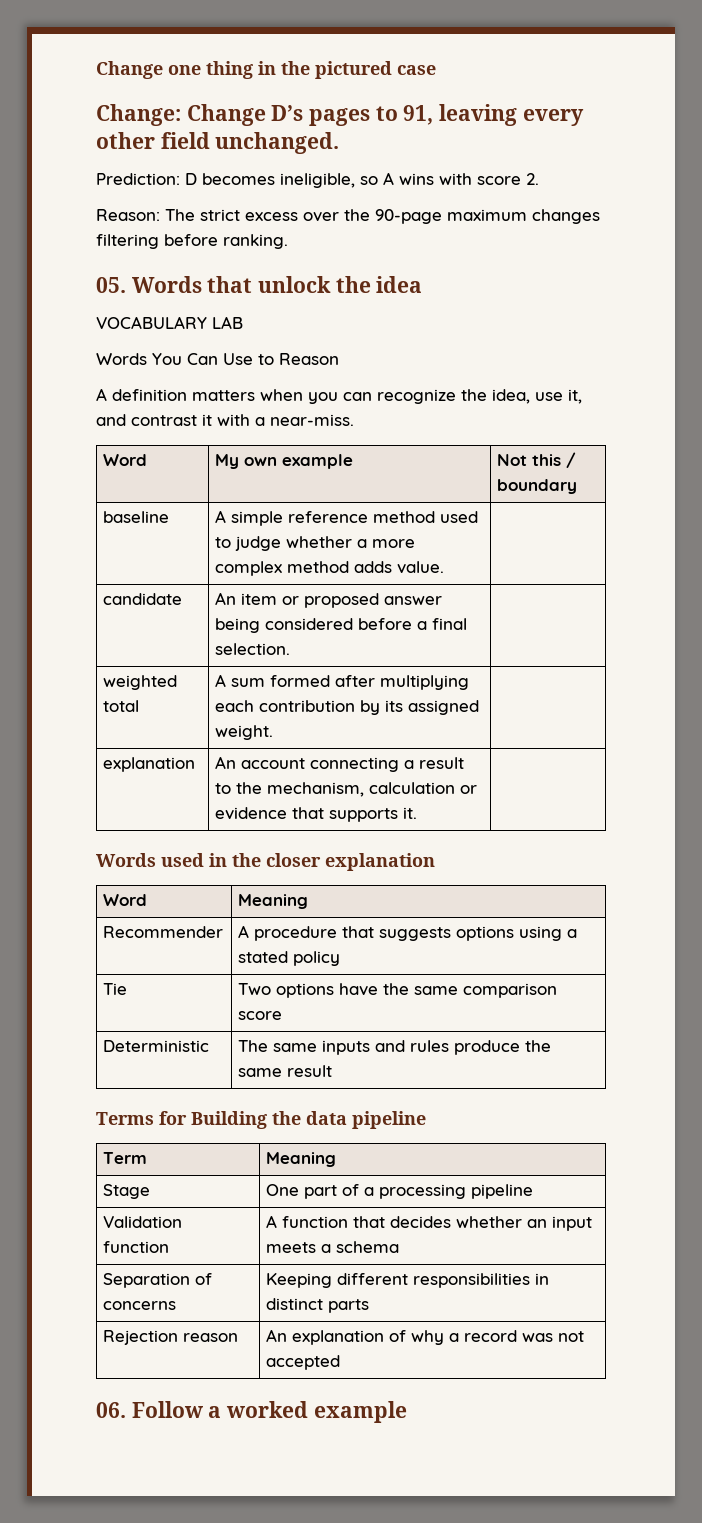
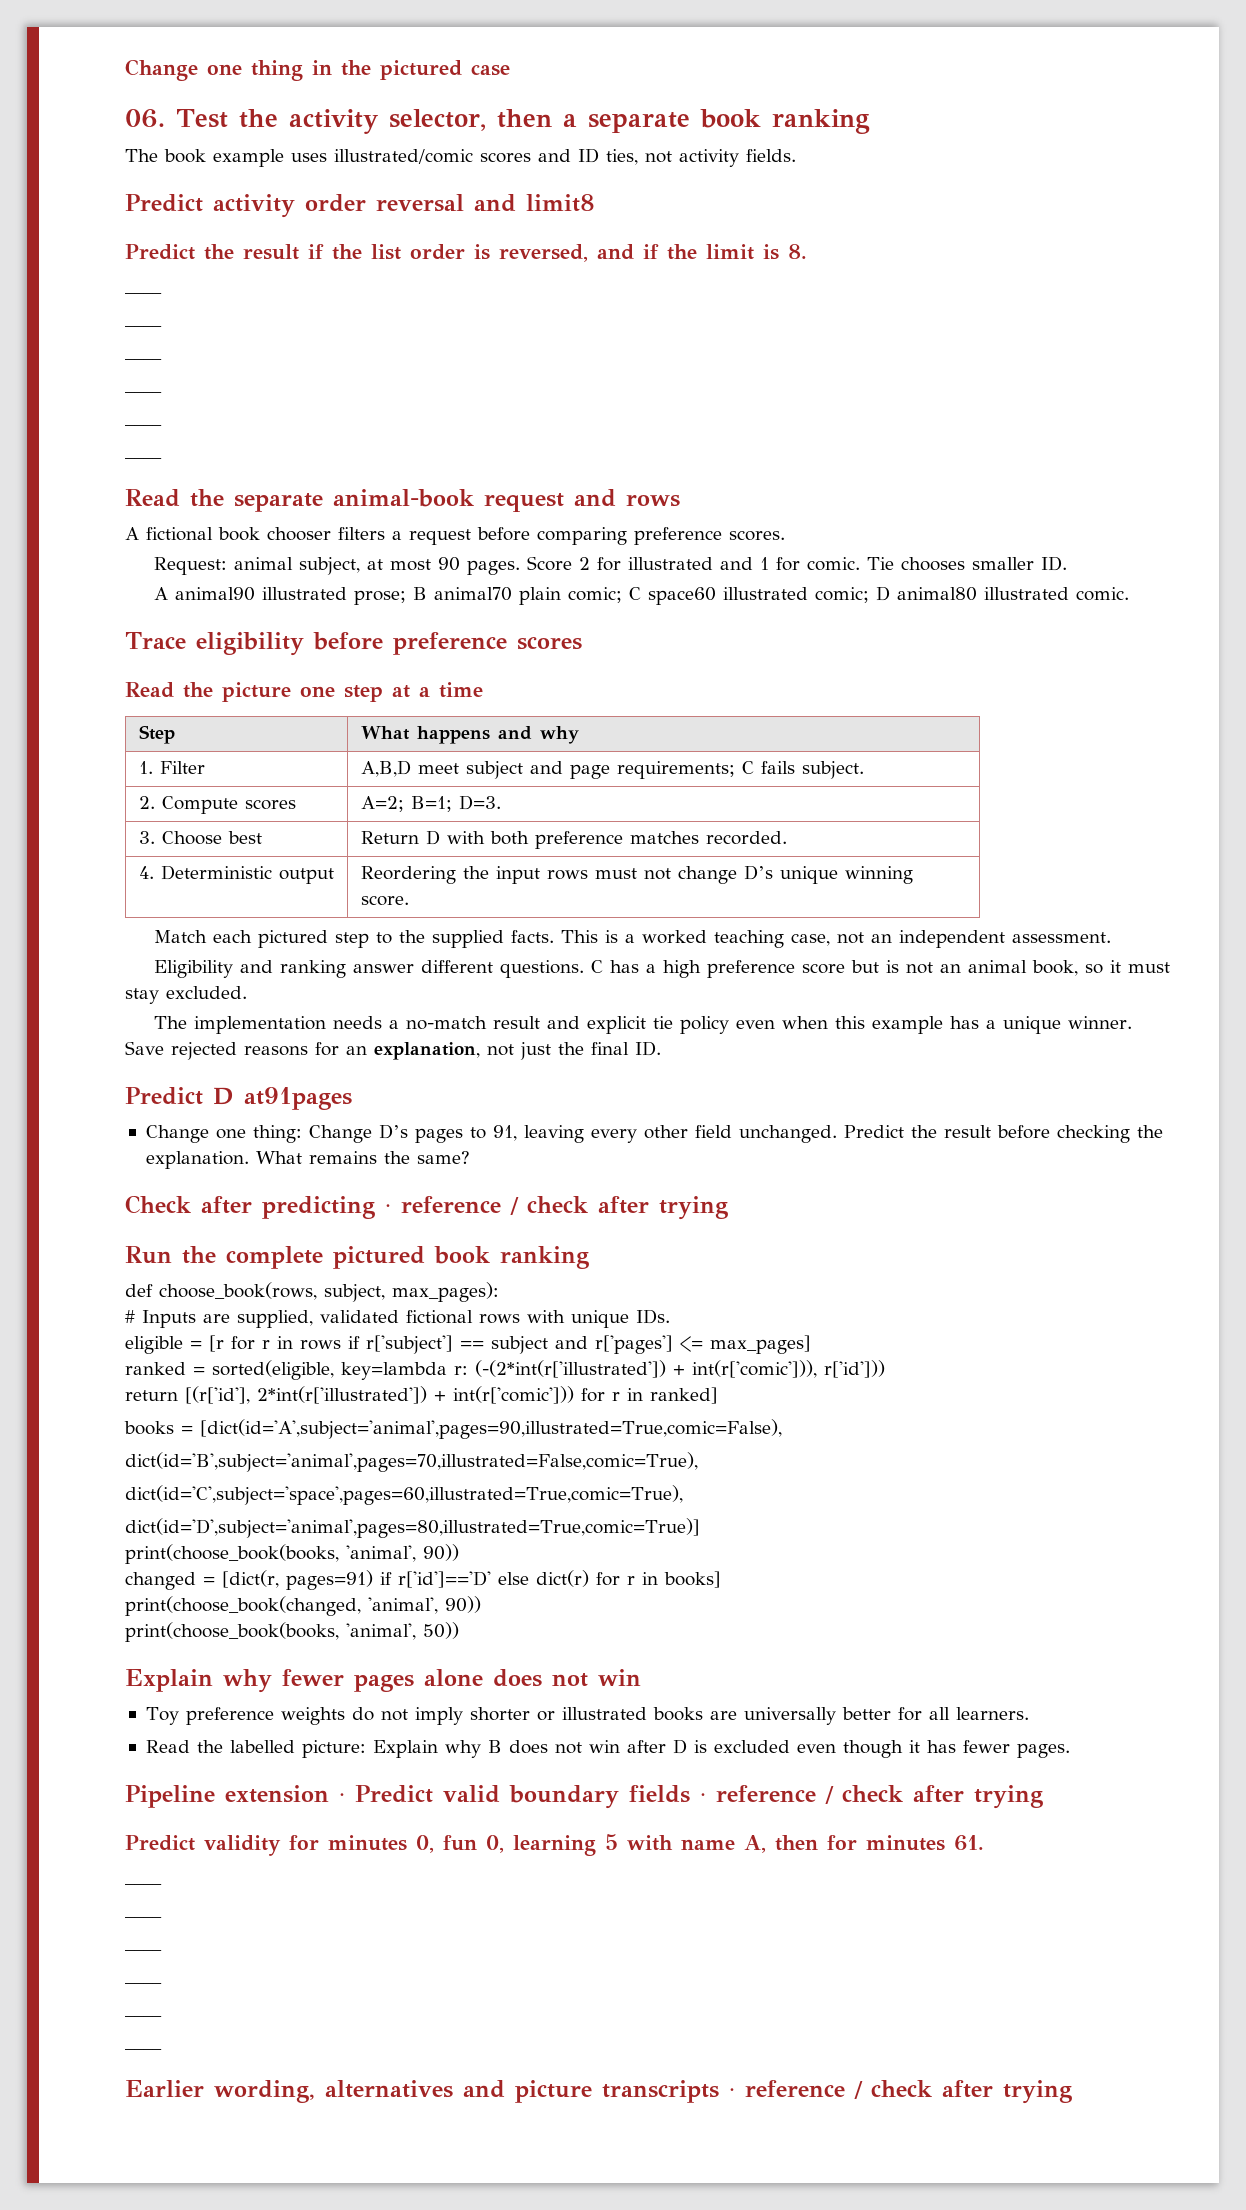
[96,104,181,126] Change: -> [125,109,870,134] [125,148,796,167] [125,194,595,218] [125,244,807,262] [125,292,162,294] [125,325,162,327] [125,358,162,360] [125,391,162,393] [125,424,162,426] [125,457,162,459] [125,489,680,512] [125,527,785,545] [154,556,1068,575] [154,586,1130,605] [125,632,582,656] [125,682,483,702] [138,725,175,744] [360,726,579,744] [138,761,205,774] [360,760,864,779] [138,796,296,814] [360,795,501,812] [138,831,262,845] [360,830,787,849] [138,865,334,884] [360,865,913,884] [360,895,409,906] [154,930,1112,948] [154,960,1171,978] [125,986,247,1004] [154,1016,1133,1034] [125,1041,661,1060] [125,1087,352,1110] [145,1125,302,1143] 06. Test the activity selector, then a separate book ranking // The book example uses illustrated/comic scores and ID ties, not activity fields. // Predict activity order reversal and limit8 // Predict the result if the list order is reversed, and if the limit is 8. // ____ // ____ // ____ // ____ // ____ // ____ // Read the separate animal-book request and rows // A fictional book chooser filters a request before comparing preference scores. // Request: animal subject, at most 90 pages. Score 2 for illustrated and 1 for comic. Tie chooses smaller ID. // A animal90 illustrated prose; B animal70 plain comic; C space60 illustrated comic; D animal80 illustrated comic. // Trace eligibility before preference scores // Read the picture one step at a time // Step | What happens and why // 1. Filter | A,B,D meet subject and page requirements; C fails subject. // 2. Compute scores | A=2; B=1; D=3. // 3. Choose best | Return D with both preference matches recorded. // 4. Deterministic output | Reordering the input rows must not change D’s unique winning score. // Match each pictured step to the supplied facts. This is a worked teaching case, not an independent assessment. // Eligibility and ranking answer different questions. C has a high preference score but is not an animal book, so it must stay excluded. // The implementation needs a no-match result and explicit tie policy even when this example has a unique winner. Save rejected reasons for an explanation, not just the final ID. // Predict D at91pages // Change one thing:
[96,172,539,188] [96,209,600,224] [96,234,288,249] [96,276,423,293] [96,316,243,329] [96,353,339,365] [96,388,582,404] [96,414,354,426] [103,454,148,466] [215,454,354,469] [497,452,577,468] [497,479,578,494] [103,511,170,523] [215,510,479,526] [215,536,416,551] [215,561,445,576] [103,593,183,605] [215,592,443,608] [215,618,468,633] [215,643,291,655] [103,675,178,690] [103,700,140,712] [215,674,470,690] [215,700,480,715] [215,725,274,740] [103,757,196,772] [215,756,465,772] [215,782,478,797] [215,807,418,822] [96,853,435,871] [103,894,148,906] [238,894,309,909] [103,926,224,938] [238,925,578,941] [238,951,341,966] [103,983,128,995] [238,983,558,998] [238,1011,283,1020] [103,1040,210,1052] [238,1040,552,1055] [238,1065,333,1077] [96,1111,426,1129] [103,1152,148,1164] [266,1152,337,1167] [103,1184,151,1199] [266,1184,534,1199] [103,1216,183,1228] [103,1241,170,1253] [266,1215,593,1231] [266,1241,400,1253] [103,1273,213,1288] [103,1301,177,1310] [266,1273,550,1288] [266,1298,370,1313] [103,1330,239,1345] [266,1329,585,1345] [266,1355,341,1370] [96,1401,407,1423] // Prediction: D becomes ineligible, so A wins with score 2. // Reason: The strict excess over the 90-page maximum changes filtering before ranking. // 05. Words that unlock the idea // VOCABULARY LAB // Words You Can Use to Reason // A definition matters when you can recognize the idea, use it, and contrast it with a near-miss. // Word | My own example | Not this / boundary // baseline | A simple reference method used to judge whether a more complex method adds value. | // candidate | An item or proposed answer being considered before a final selection. | // weighted total | A sum formed after multiplying each contribution by its assigned weight. | // explanation | An account connecting a result to the mechanism, calculation or evidence that supports it. | // Words used in the closer explanation // Word | Meaning // Recommender | A procedure that suggests options using a stated policy // Tie | Two options have the same comparison score // Deterministic | The same inputs and rules produce the same result // Terms for Building the data pipeline // Term | Meaning // Stage | One part of a processing pipeline // Validation function | A function that decides whether an input meets a schema // Separation of concerns | Keeping different responsibilities in distinct parts // Rejection reason | An explanation of why a record was not accepted // 06. Follow a worked example -> [843,1125,1163,1143] [145,1151,470,1169] [125,1195,728,1220] [125,1246,589,1269] [125,1282,499,1302] [125,1309,670,1328] [125,1335,811,1354] [125,1360,885,1380] [125,1386,718,1404] [124,1419,782,1439] [125,1452,698,1472] [125,1485,683,1505] [125,1518,700,1538] [125,1544,459,1564] [125,1570,721,1590] [125,1596,481,1616] [125,1622,459,1642] [125,1669,641,1693] [145,1707,1029,1725] [145,1739,1070,1758] [125,1785,1043,1809] [125,1834,984,1856] [125,1883,162,1885] [125,1916,162,1918] [125,1949,162,1951] [125,1982,162,1984] [125,2015,162,2017] [125,2048,162,2050] [125,2080,1072,2104] Predict the result before checking the explanation. What remains the same? // Check after predicting · reference / check after trying // Run the complete pictured book ranking // def choose_book(rows, subject, max_pages): // # Inputs are supplied, validated fictional rows with unique IDs. // eligible = [r for r in rows if r['subject'] == subject and r['pages'] <= max_pages] // ranked = sorted(eligible, key=lambda r: (-(2*int(r['illustrated']) + int(r['comic'])), r['id'])) // return [(r['id'], 2*int(r['illustrated']) + int(r['comic'])) for r in ranked] // books = [dict(id='A',subject='animal',pages=90,illustrated=True,comic=False), // dict(id='B',subject='animal',pages=70,illustrated=False,comic=True), // dict(id='C',subject='space',pages=60,illustrated=True,comic=True), // dict(id='D',subject='animal',pages=80,illustrated=True,comic=True)] // print(choose_book(books, 'animal', 90)) // changed = [dict(r, pages=91) if r['id']=='D' else dict(r) for r in books] // print(choose_book(changed, 'animal', 90)) // print(choose_book(books, 'animal', 50)) // Explain why fewer pages alone does not win // Toy preference weights do not imply shorter or illustrated books are universally better for all learners. // Read the labelled picture: Explain why B does not win after D is excluded even though it has fewer pages. // Pipeline extension · Predict valid boundary fields · reference / check after trying // Predict validity for minutes 0, fun 0, learning 5 with name A, then for minutes 61. // ____ // ____ // ____ // ____ // ____ // ____ // Earlier wording, alternatives and picture transcripts · reference / check after trying

